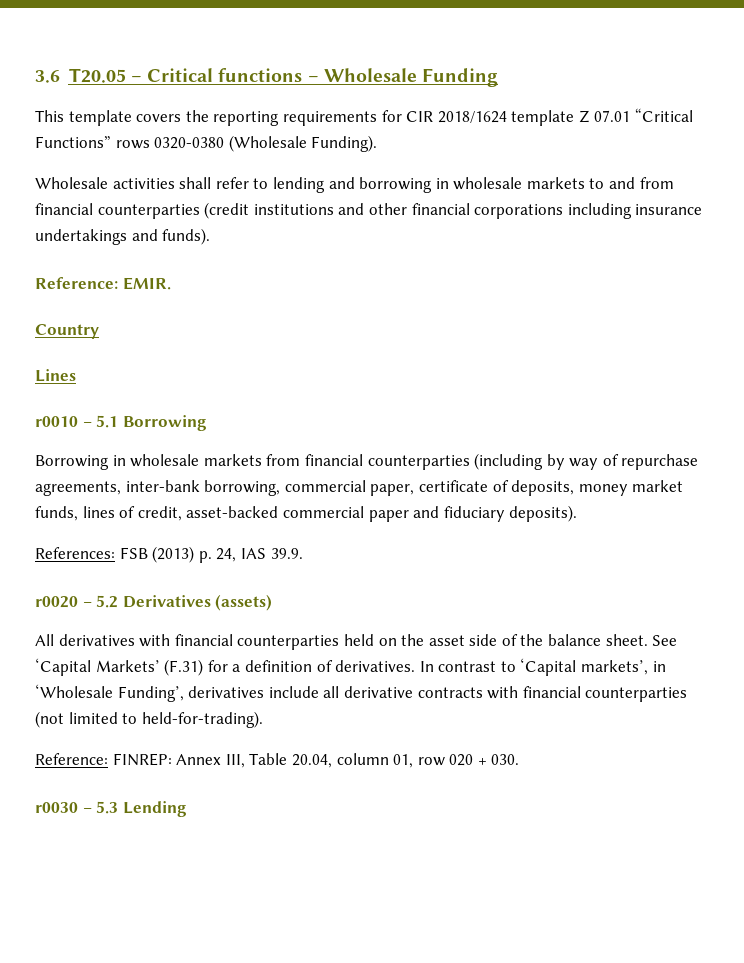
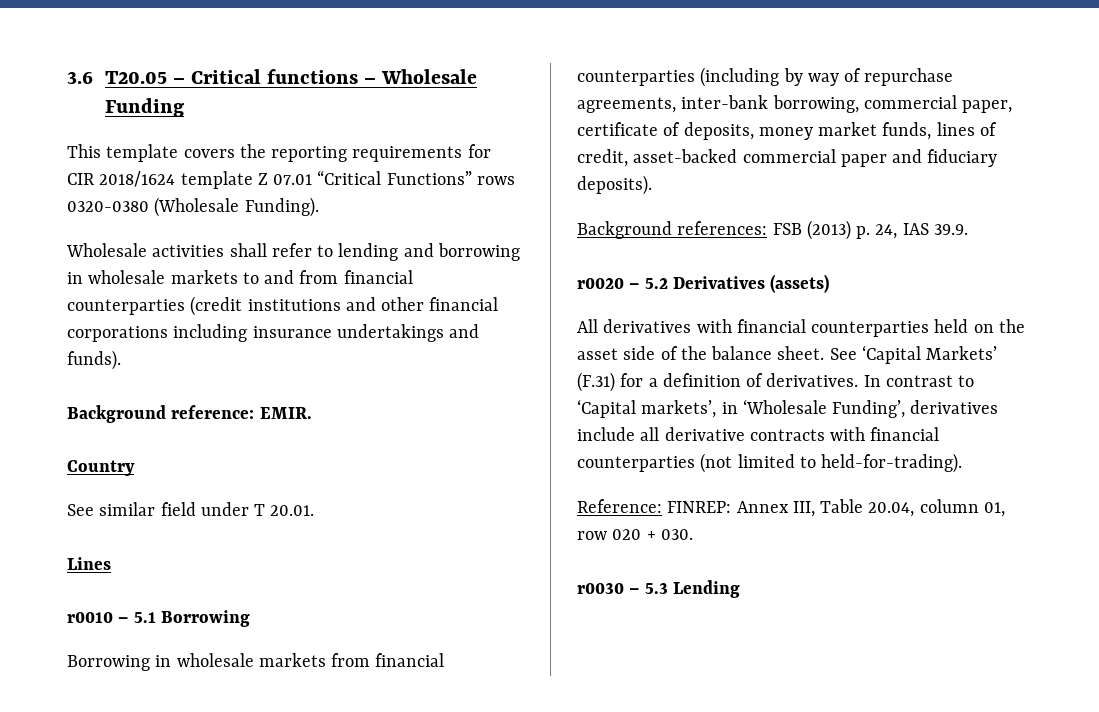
[35,277,118,289] Reference: -> [67,405,255,423] Background reference:
(99, 331) none -> [67,502,315,516] // See similar field under T 20.01.
[35,547,115,559] References: -> [577,221,768,239] Background references:

